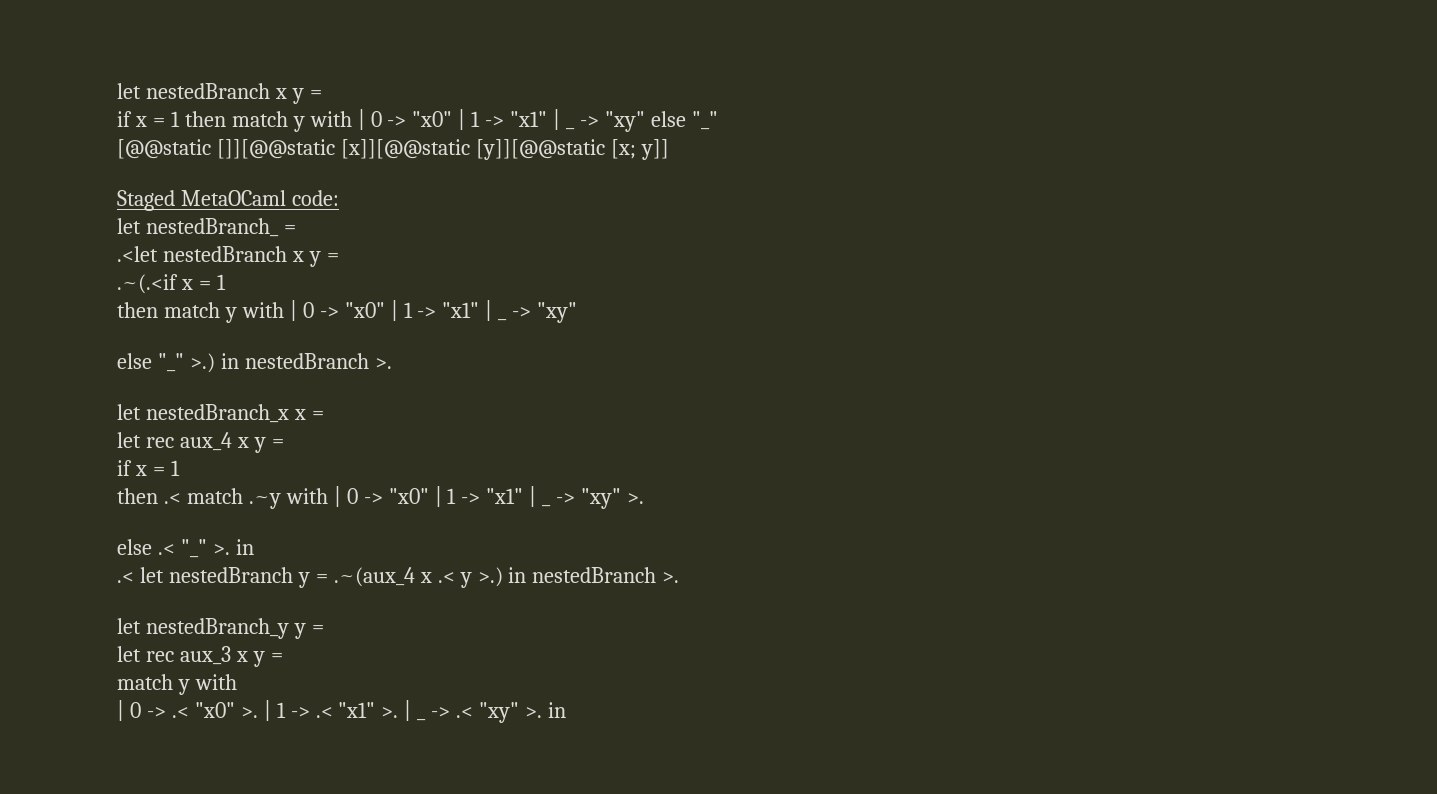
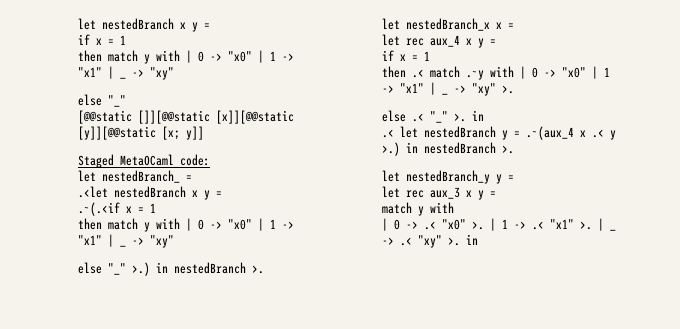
(180, 119) none -> (127, 40) //
(645, 121) none -> (175, 73) //

